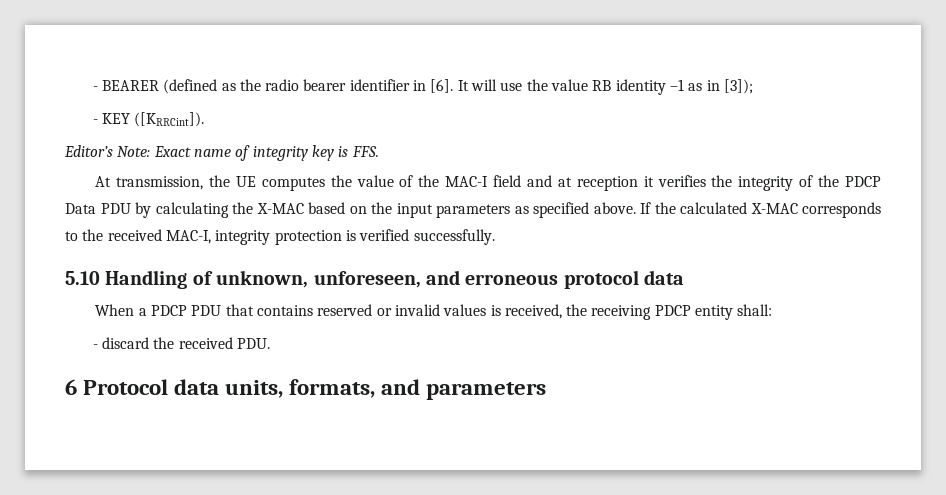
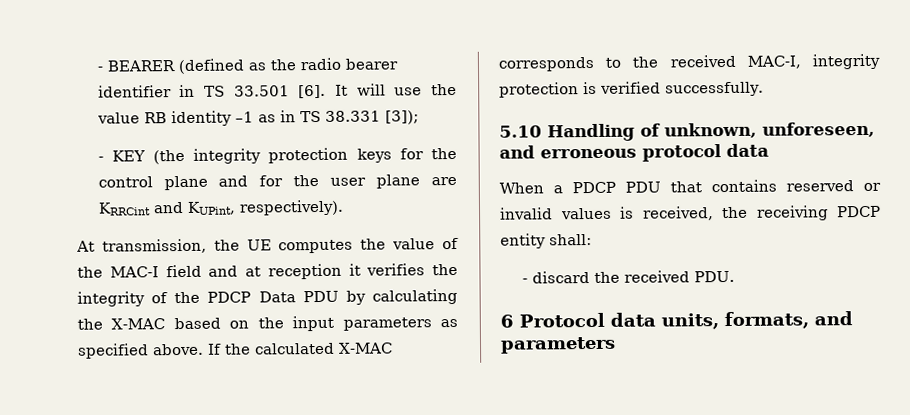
(427, 85) none -> [203,85,290,97] TS 33.501
(720, 85) none -> [299,110,381,123] TS 38.331
[134,112,205,127] [64,145,379,161] ([KRRCint]). // Editor’s Note: Exact name of integrity key is FFS. -> [153,147,457,165] [97,174,458,191] [97,199,344,216] (the integrity protection keys for the control plane and for the user plane are KRRCint and KUPint, respectively).

